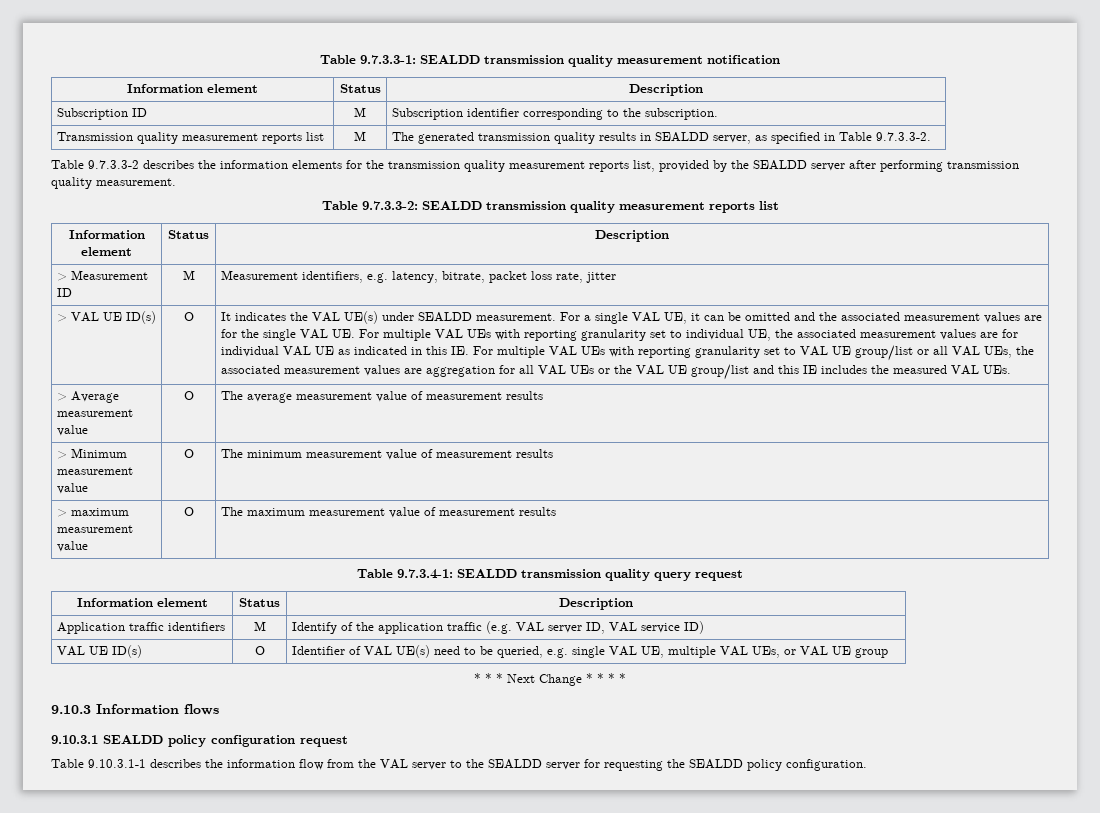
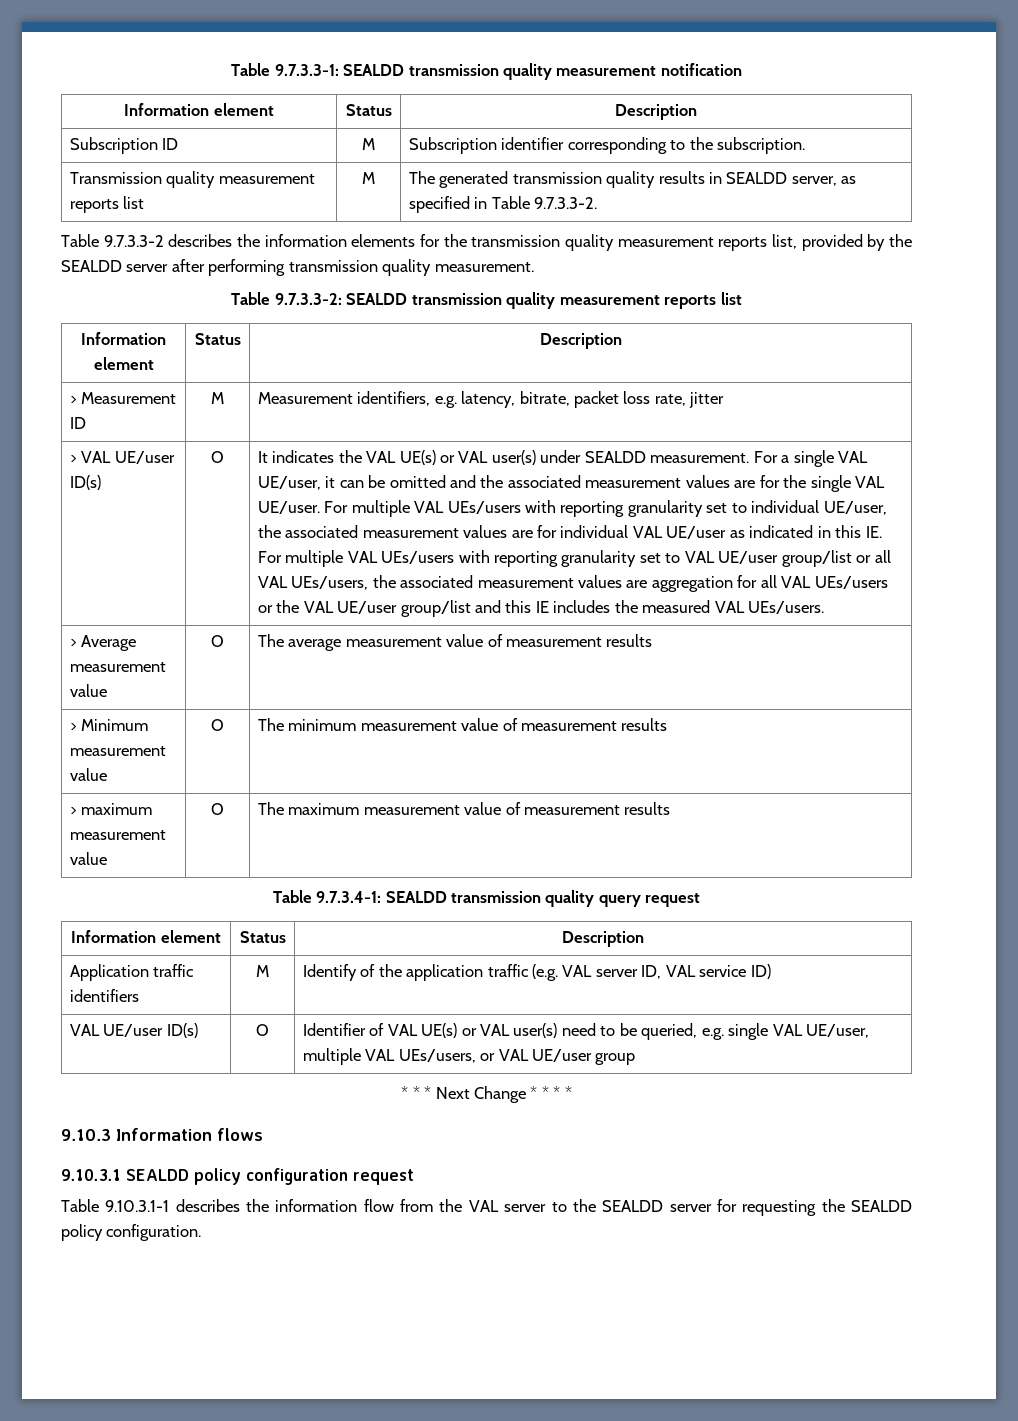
[102,312,122,321] UE -> [114,451,175,464] UE/user
(378, 317) none -> [439,450,536,465] or VAL user(s)
[663,312,687,324] UE, -> [257,476,321,490] UE/user,
[331,329,491,341] UE. For multiple VAL UEs -> [257,500,521,517] UE/user. For multiple VAL UEs/users
[747,329,771,341] UE, -> [823,501,887,515] UE/user,
[314,346,334,355] UE -> [666,526,727,539] UE/user
[580,346,605,355] UEs -> [381,551,455,564] UEs/users
[831,346,851,355] UE -> [718,551,779,564] UE/user
[983,346,1012,358] UEs, -> [291,576,369,590] UEs/users,
[569,365,594,374] UEs -> [814,576,888,589] UEs/users
[667,365,687,374] UE -> [337,601,398,614] UE/user
[982,365,1011,374] UEs. -> [748,601,825,614] UEs/users.
[88,646,108,655] UE -> [103,1024,164,1037] UE/user
(430, 651) none -> [461,1023,558,1038] or VAL user(s)
[640,646,851,658] UE, multiple VAL UEs, or VAL UE -> [806,1024,870,1038] [302,1048,592,1065] UE/user, multiple VAL UEs/users, or VAL UE/user

